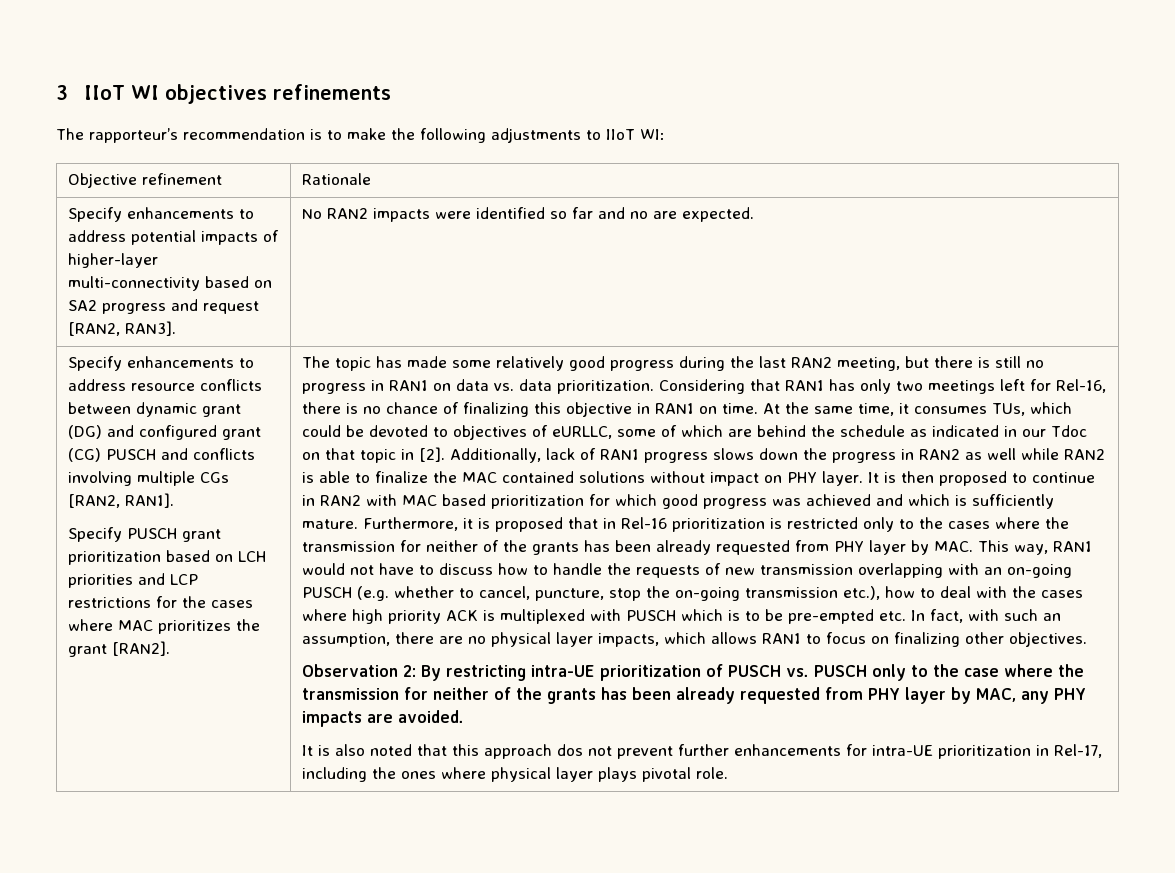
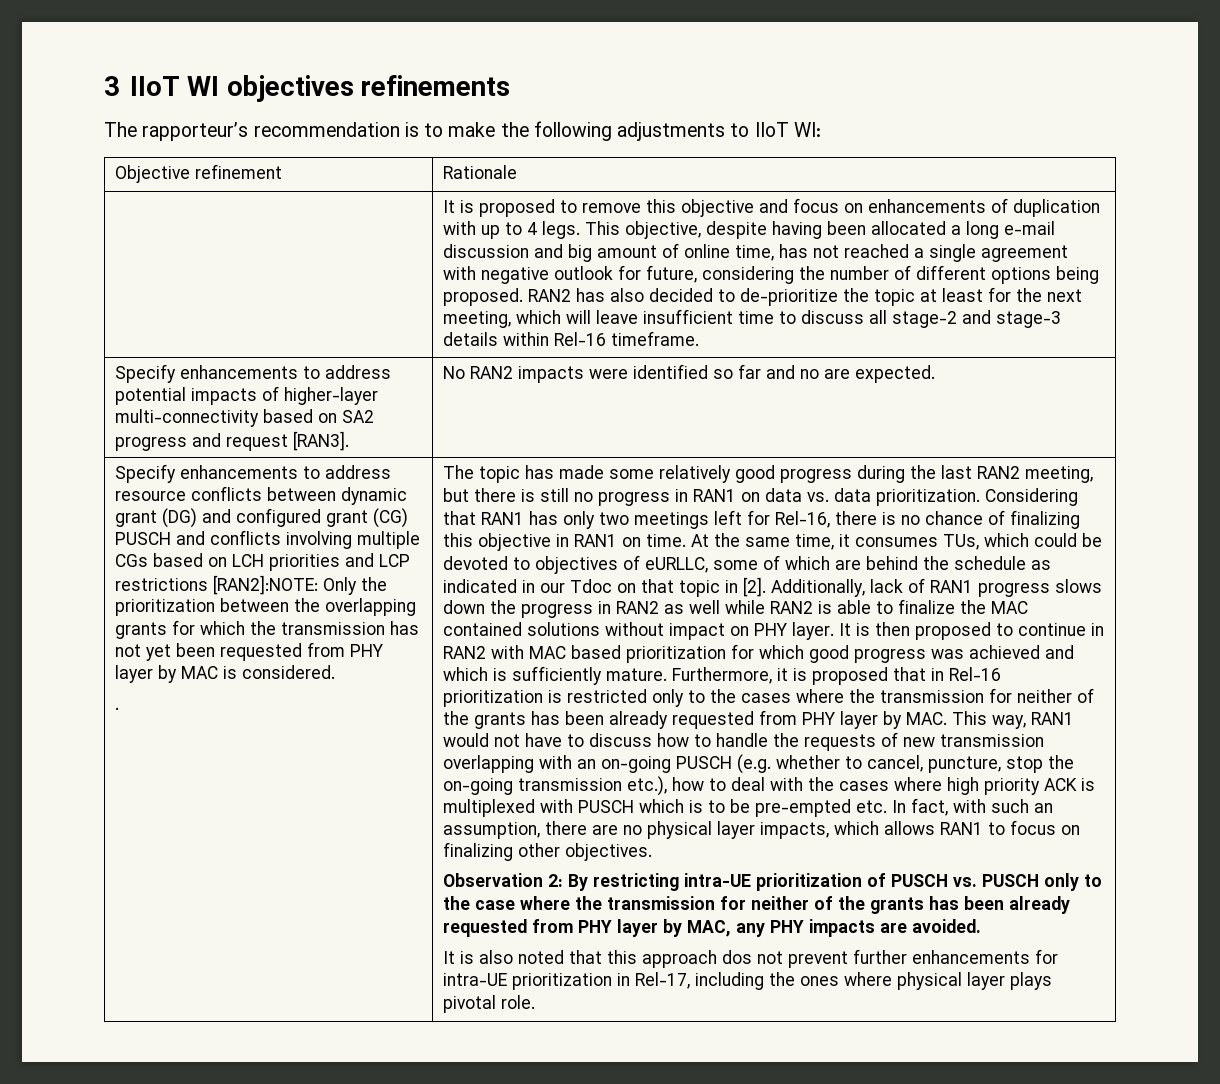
(372, 179) none -> [442,198,1100,217] [442,221,1055,239] [442,243,1068,262] [442,265,1099,284] [442,287,1082,306] [442,309,1061,328] [442,331,699,346] // | It is proposed to remove this objective and focus on enhancements of duplication with up to 4 legs. This objective, despite having been allocated a long e-mail discussion and big amount of online time, has not reached a single agreement with negative outlook for future, considering the number of different options being proposed. RAN2 has also decided to de-prioritize the topic at least for the next meeting, which will leave insufficient time to discuss all stage-2 and stage-3 details within Rel-16 timeframe.
[68,321,177,336] [RAN2, RAN3]. -> [292,431,349,451] [RAN3].
[68,493,175,508] [68,527,222,542] [68,551,162,565] [RAN2, RAN1]. // Specify PUSCH grant prioritization -> (148, 560) none
[156,596,254,608] [68,619,261,634] [68,641,171,657] for the cases where MAC prioritizes the grant [RAN2]. -> [212,575,387,595] [114,598,416,616] [114,620,419,639] [114,642,383,661] [114,665,335,683] [114,707,119,710] [RAN2]:NOTE: Only the prioritization between the overlapping grants for which the transmission has not yet been requested from PHY layer by MAC is considered. // .

